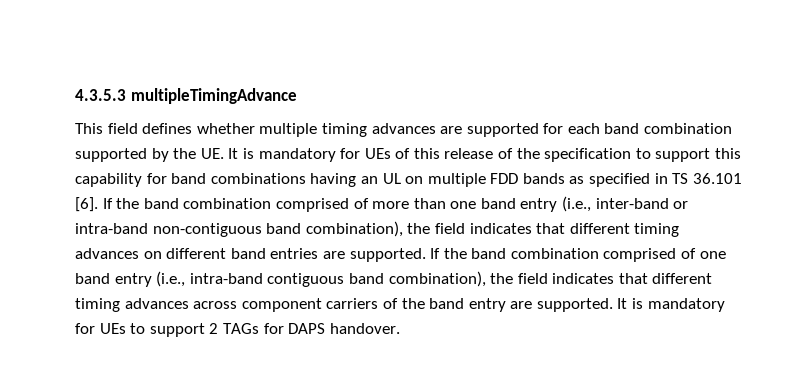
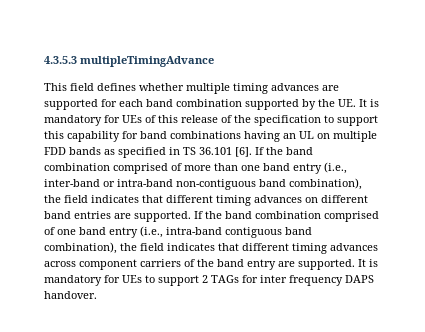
(284, 328) none -> [260,275,343,286] inter frequency

